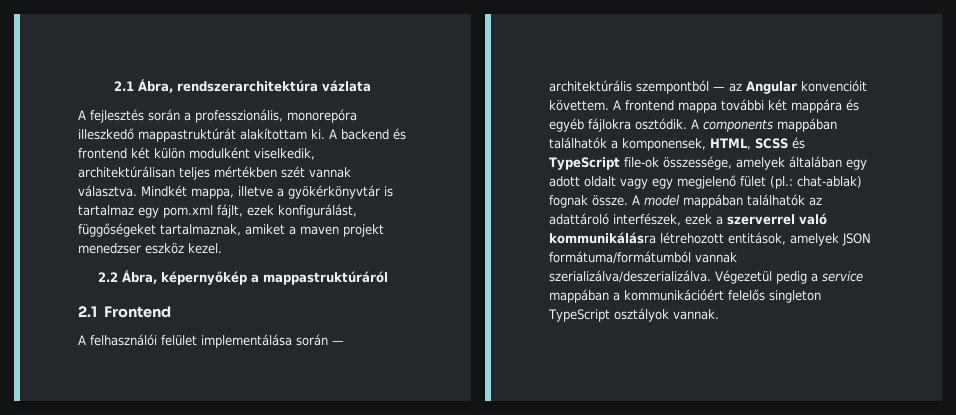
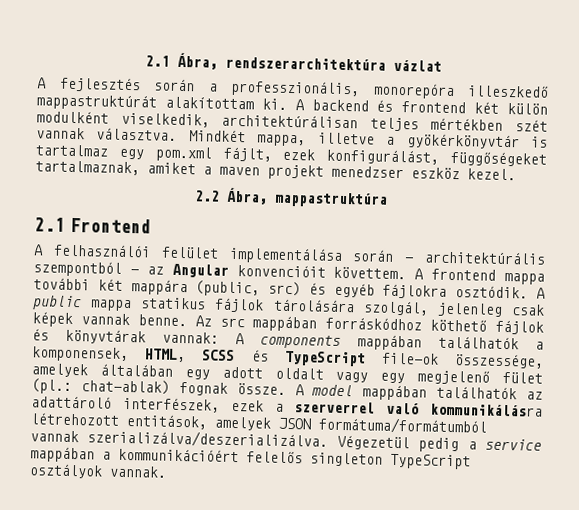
[322,80,371,92] vázlata -> [392,59,442,72] vázlat
[160,271,388,285] képernyőkép a mappastruktúráról -> [273,191,388,208] mappastruktúra
(842, 106) none -> [195,280,302,297] (public, src)
(699, 124) none -> [32,295,545,317] [32,311,544,335] [32,328,245,345] public mappa statikus fájlok tárolására szolgál, jelenleg csak képek vannak benne. Az src mappában forráskódhoz köthető fájlok és könyvtárak vannak: A

